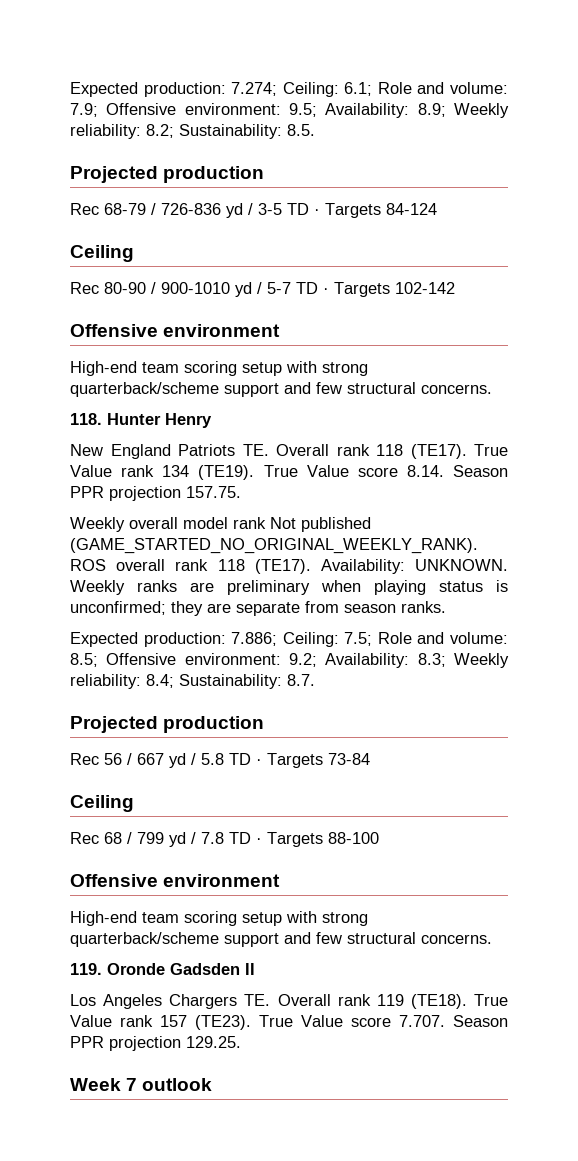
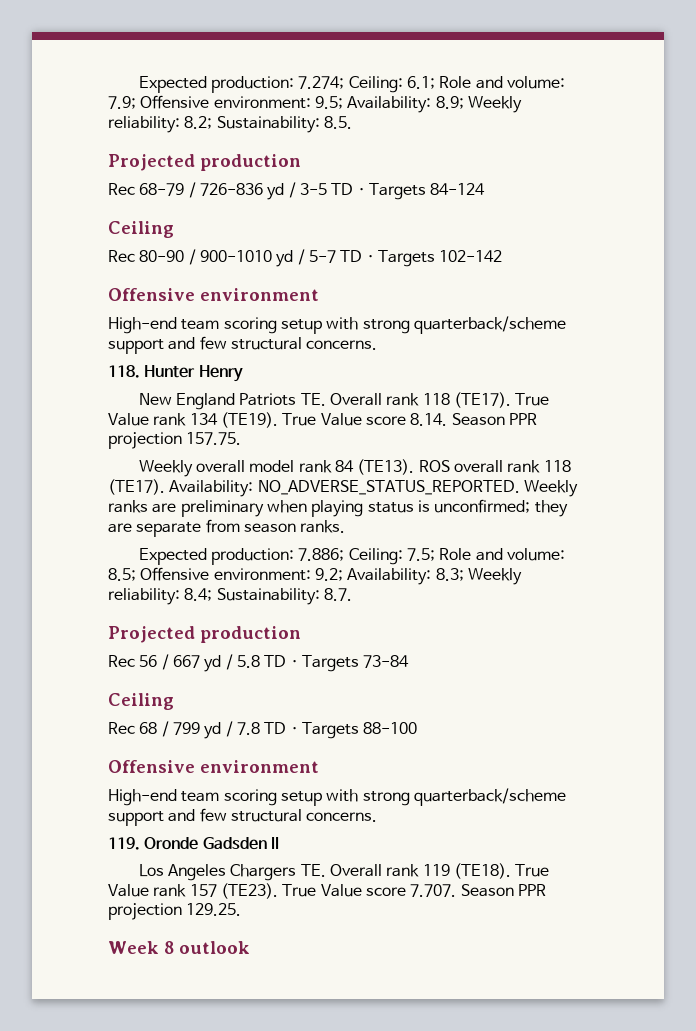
[270,517,371,532] [70,538,478,554] Not published (GAME_STARTED_NO_ORIGINAL_WEEKLY_RANK). -> [335,459,415,475] 84 (TE13).
[415,559,508,571] UNKNOWN. -> [257,480,520,495] NO_ADVERSE_STATUS_REPORTED.
[126,1078,138,1091] 7 -> [163,941,174,954] 8

